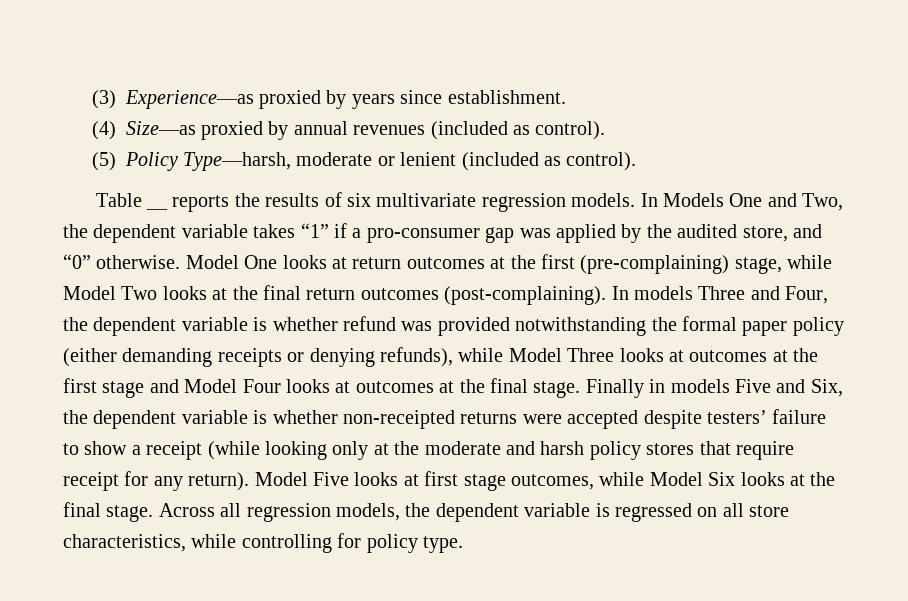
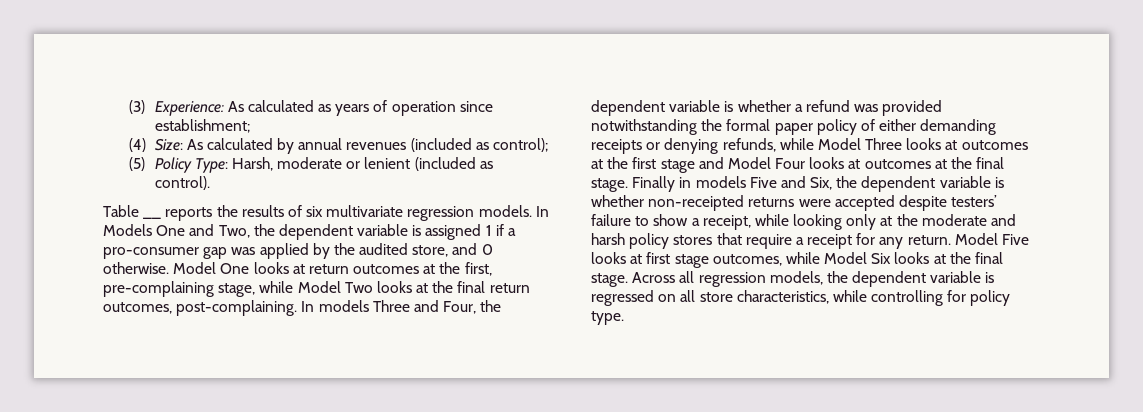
[124,90,566,109] [91,121,264,140] Experience—as proxied by years since establishment. // (4) Size—as proxied -> [154,100,493,116] [154,119,250,133] [128,138,273,152] Experience: As calculated as years of operation since establishment; // (4) Size: As calculated
[535,121,606,140] control). -> [493,138,549,152] control);
[183,152,292,171] Type—harsh, -> [194,157,273,173] Type: Harsh,
[253,223,329,238] takes “1” -> [412,224,492,240] is assigned 1
[63,254,91,269] “0” -> [481,244,493,255] 0
[540,254,730,274] first (pre-complaining) -> [464,262,492,276] [103,281,214,297] first, pre-complaining
[360,286,607,305] outcomes (post-complaining). -> [103,300,298,316] outcomes, post-complaining.
(338, 324) none -> [794,104,803,112] a
[63,348,117,367] (either -> [860,119,917,131] of either
[380,347,453,367] refunds), -> [722,138,776,152] refunds,
[146,441,260,460] receipt (while -> [702,214,789,230] receipt, while
(794, 450) none -> [795,237,804,245] a
[188,472,250,491] return). -> [907,235,951,245] return.

